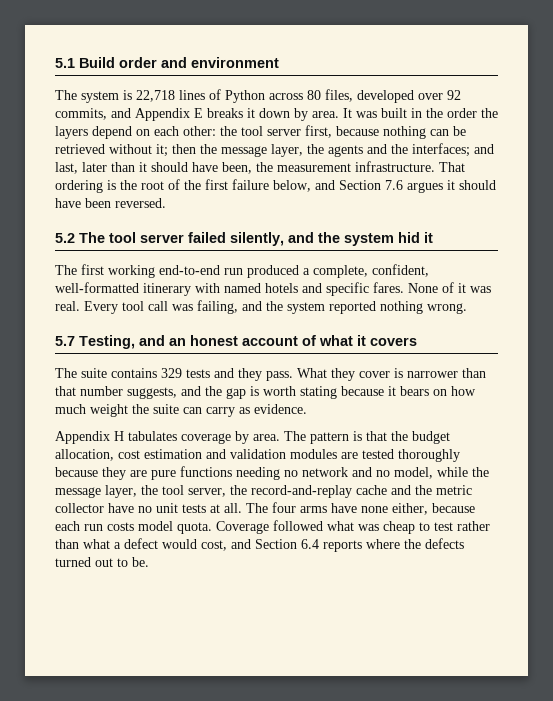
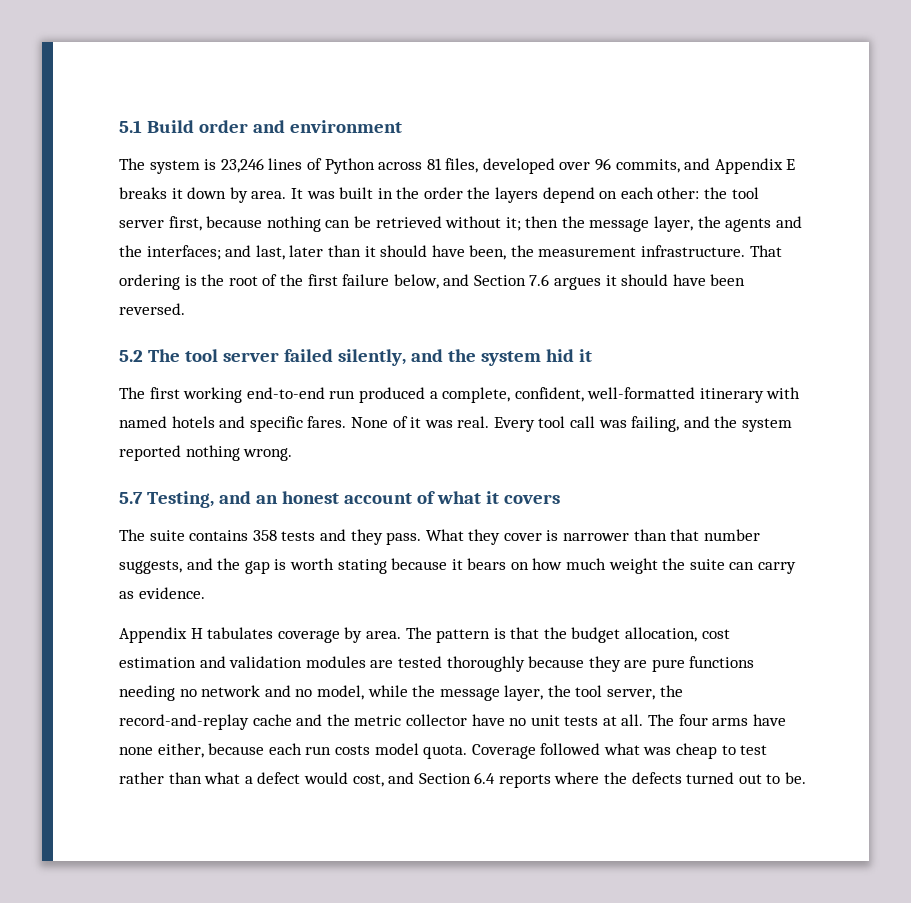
[136,90,175,102] 22,718 -> [220,158,264,173] 23,246
[307,90,321,100] 80 -> [426,158,442,170] 81
[447,90,461,100] 92 -> [595,158,612,171] 96
[161,368,182,378] 329 -> [252,530,277,541] 358

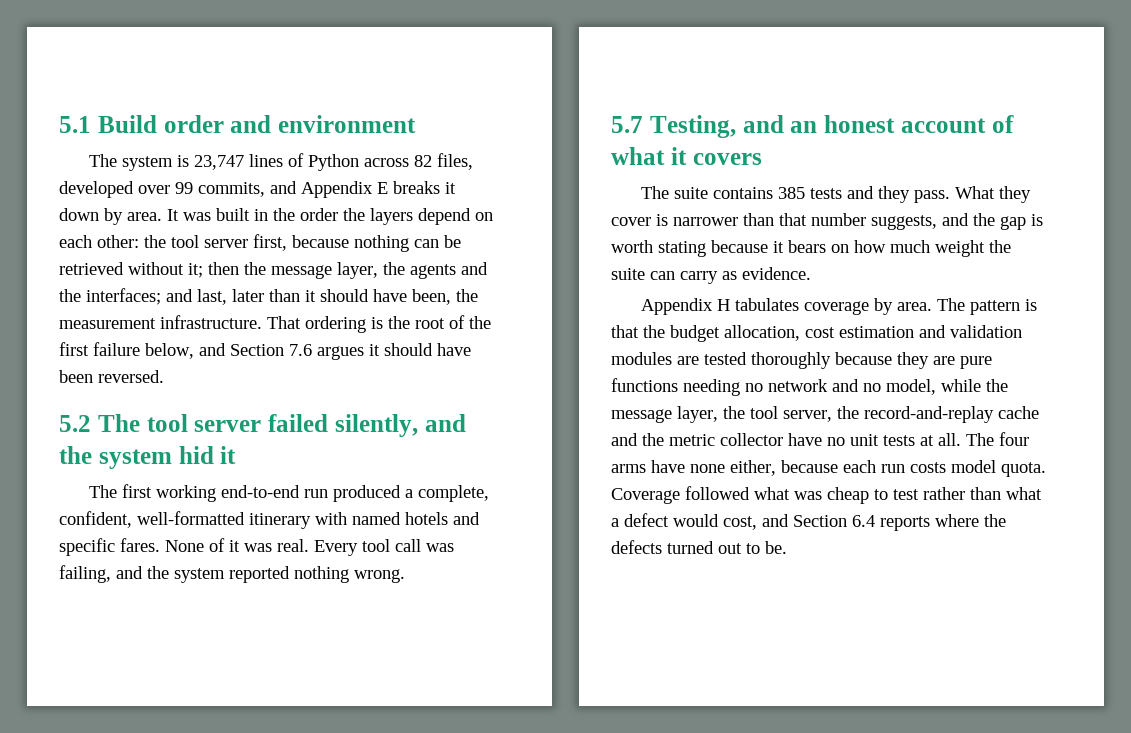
[220,158,264,173] 23,246 -> [194,155,245,170] 23,747
[426,158,442,170] 81 -> [414,155,433,167] 82
[595,158,612,171] 96 -> [175,182,193,194] 99
[252,530,277,541] 358 -> [778,187,806,199] 385

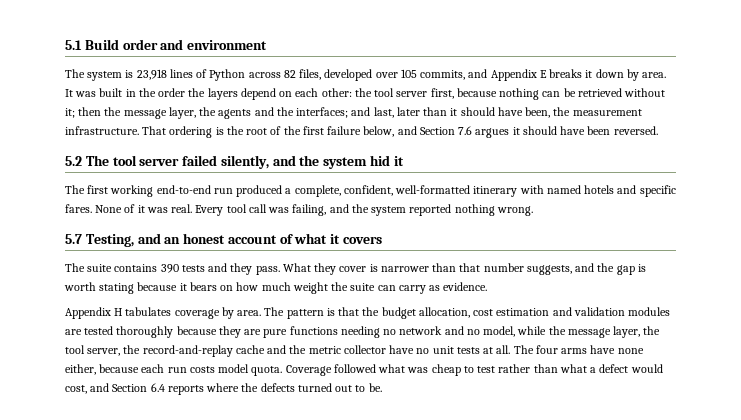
[194,155,245,170] 23,747 -> [136,69,167,80] 23,918
[175,182,193,194] 99 -> [400,69,417,78] 105
[778,187,806,199] 385 -> [160,264,179,273] 390

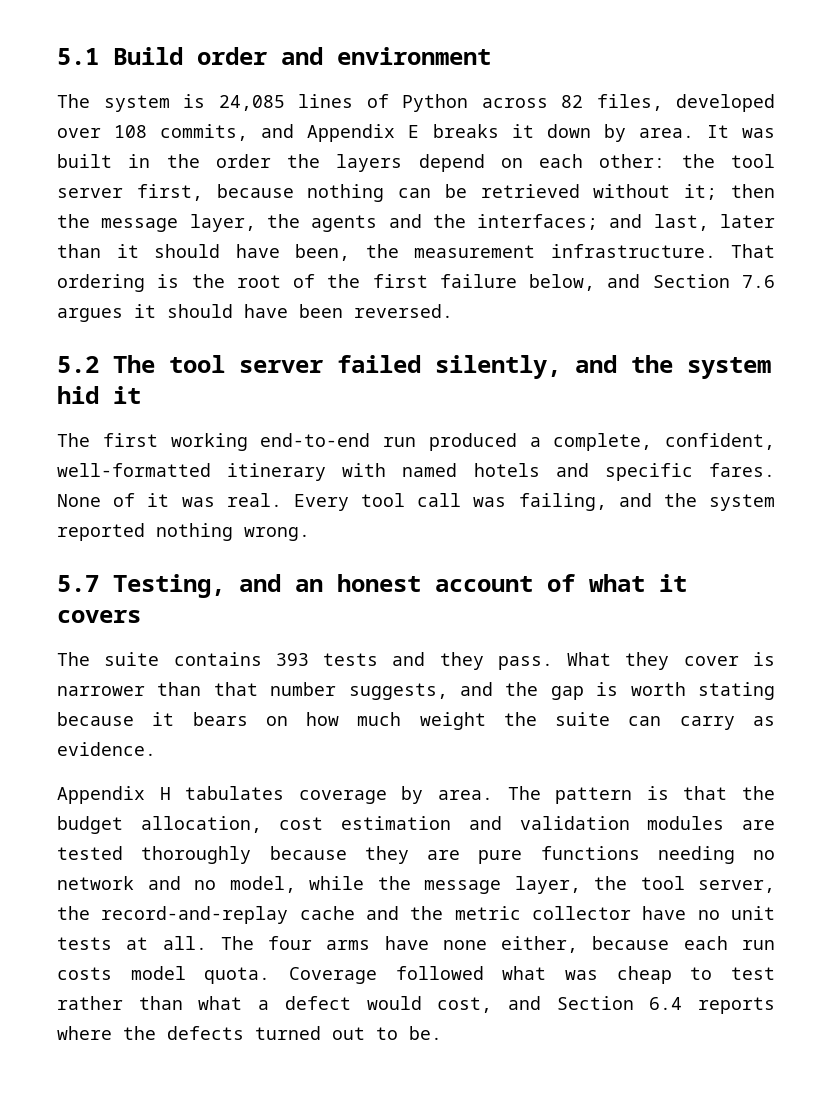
[136,69,167,80] 23,918 -> [218,95,285,111] 24,085
[400,69,417,78] 105 -> [114,125,148,138] 108
[160,264,179,273] 390 -> [275,653,309,666] 393

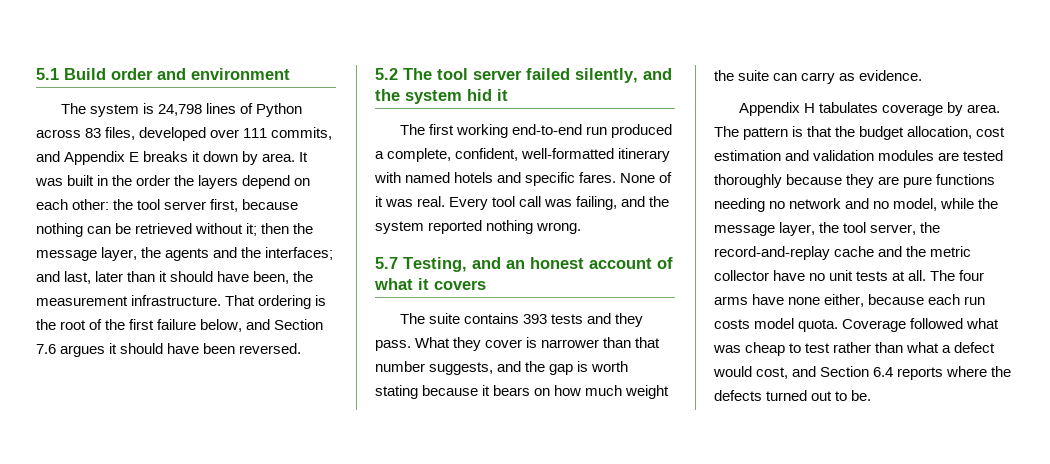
[218,95,285,111] 24,085 -> [157,104,202,116] 24,798
[561,95,583,108] 82 -> [85,128,102,138] 83
[114,125,148,138] 108 -> [243,128,268,138] 111

